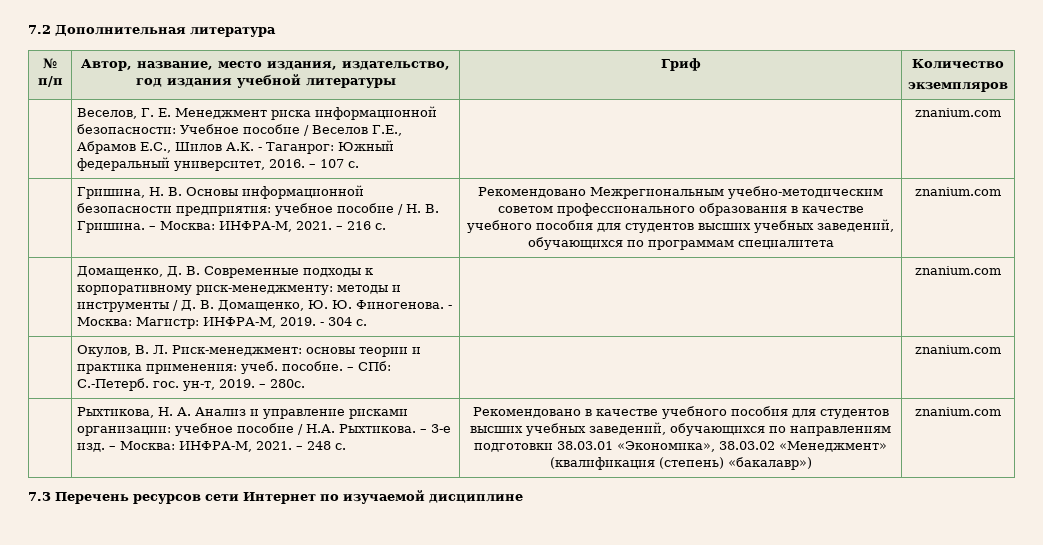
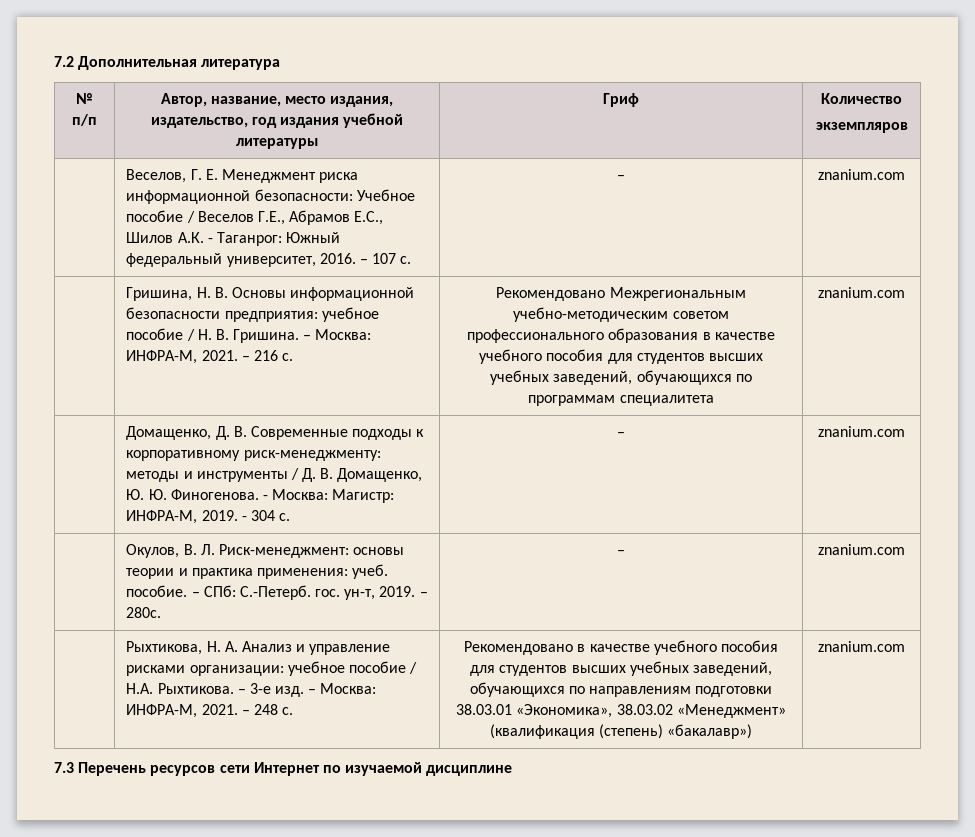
(359, 164) none -> [617,175,625,180] –
(367, 322) none -> [617,432,625,437] –
(305, 383) none -> [617,550,625,555] –

